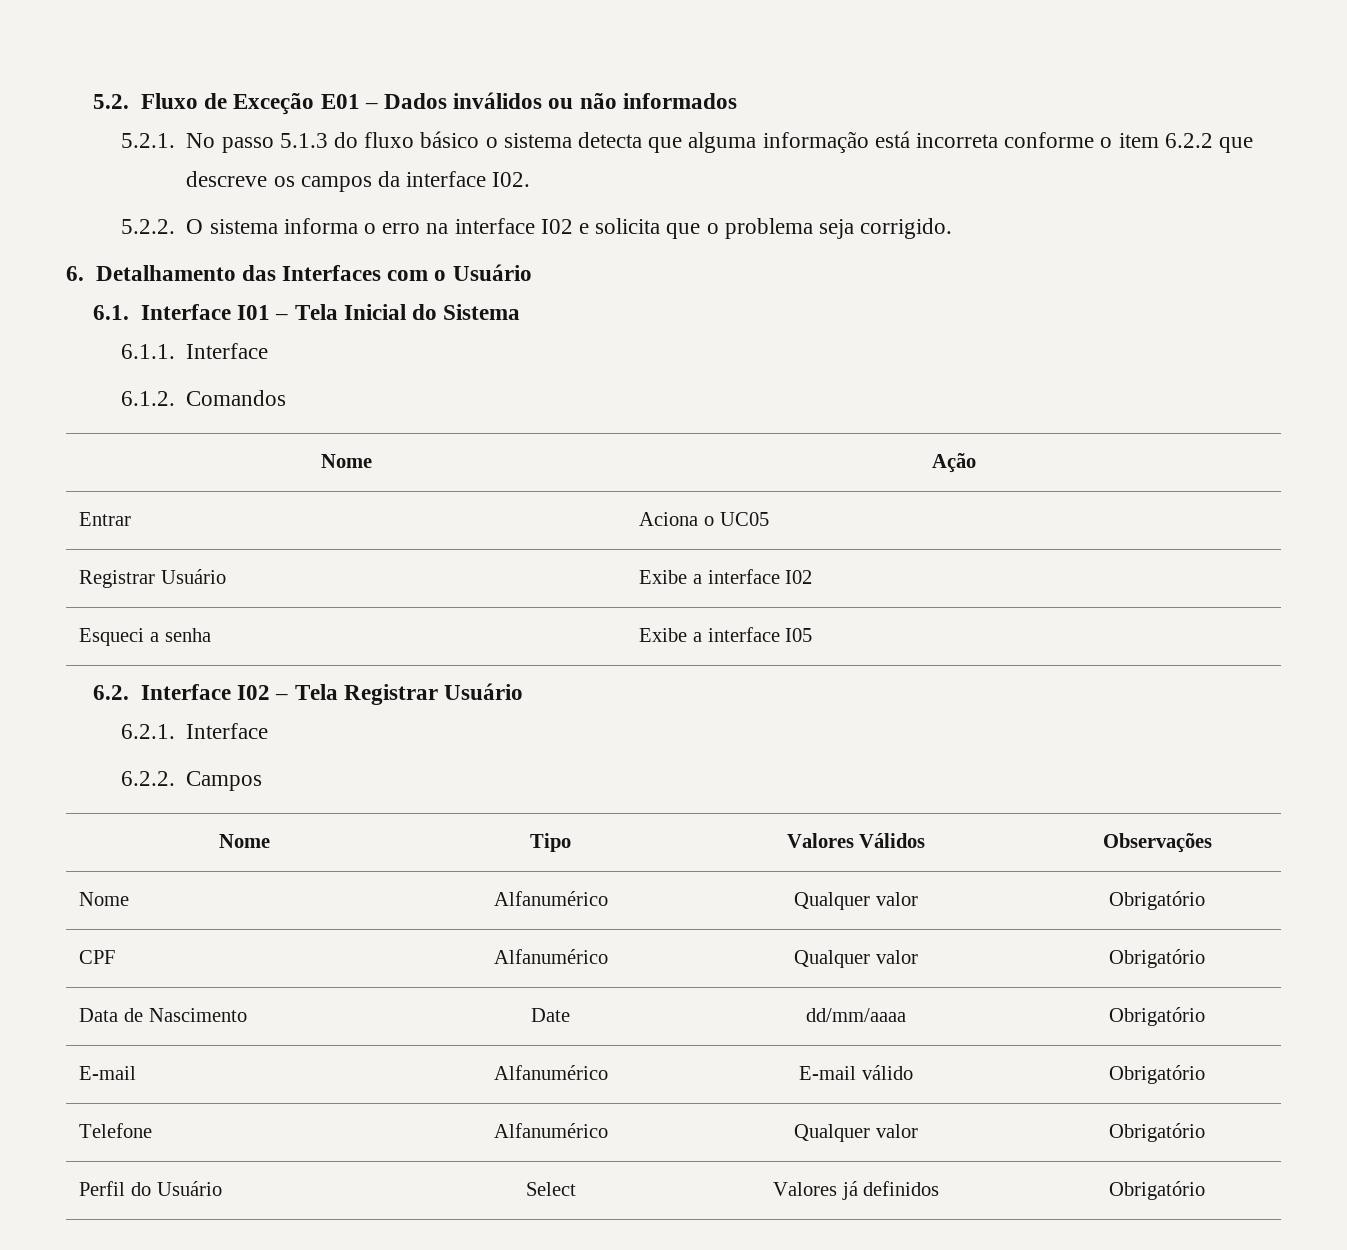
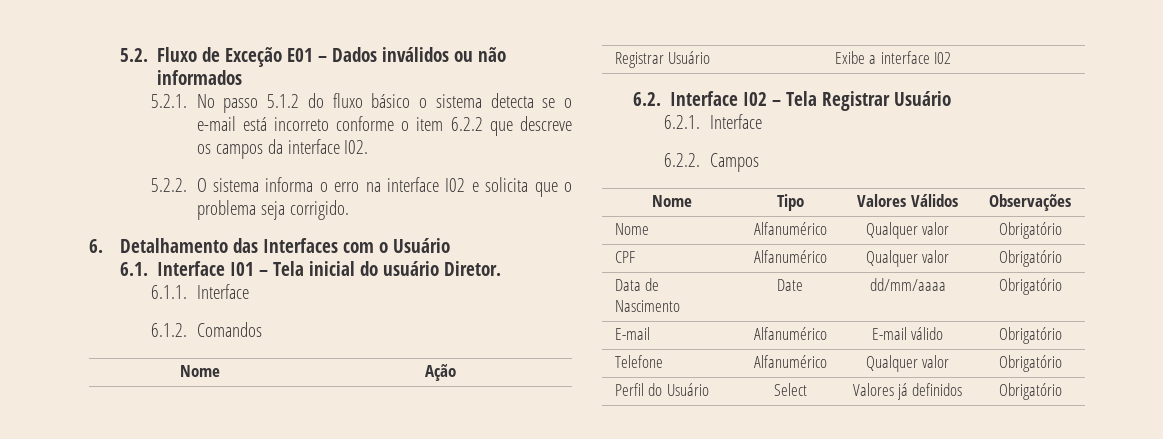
[279,133,328,148] 5.1.3 -> [267,94,300,108] 5.1.2
[648,131,999,153] que alguma informação está incorreta -> [542,98,572,108] [196,116,329,131] se o e-mail está incorreto
[343,304,521,320] Inicial do Sistema -> [309,261,502,276] inicial do usuário Diretor.
[79,512,132,526] [639,512,769,526] // Entrar | Aciona o UC05 -> (456, 372) none
[79,628,211,646] [639,627,813,642] // Esqueci a senha | Exibe a interface I05 -> (952, 58) none

